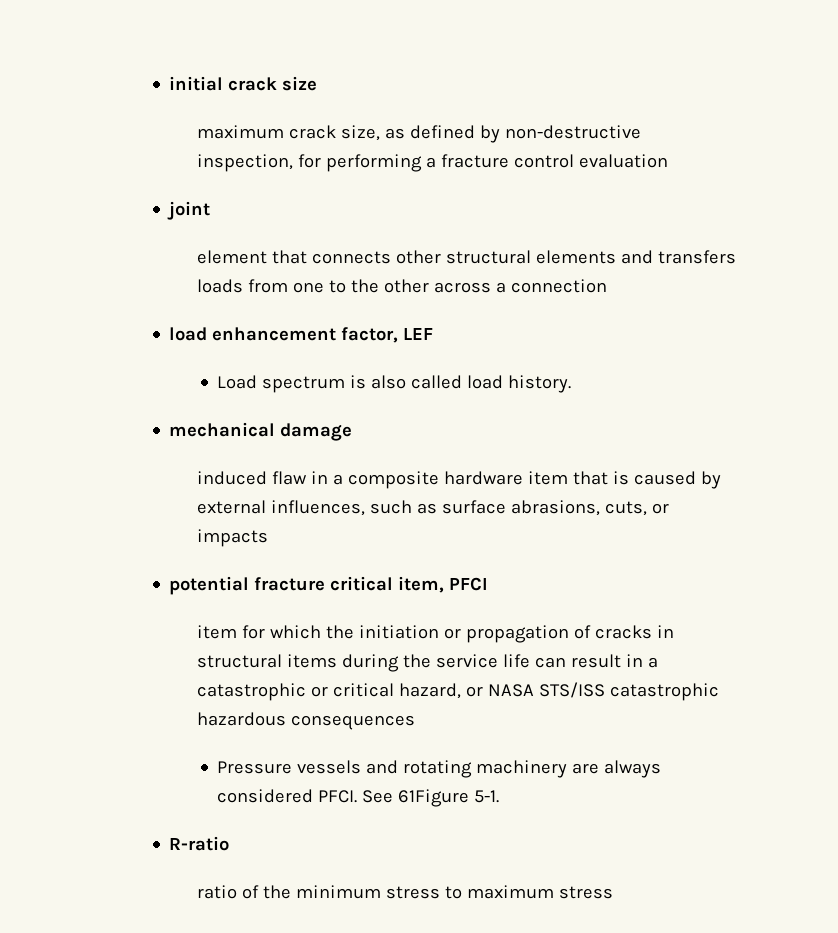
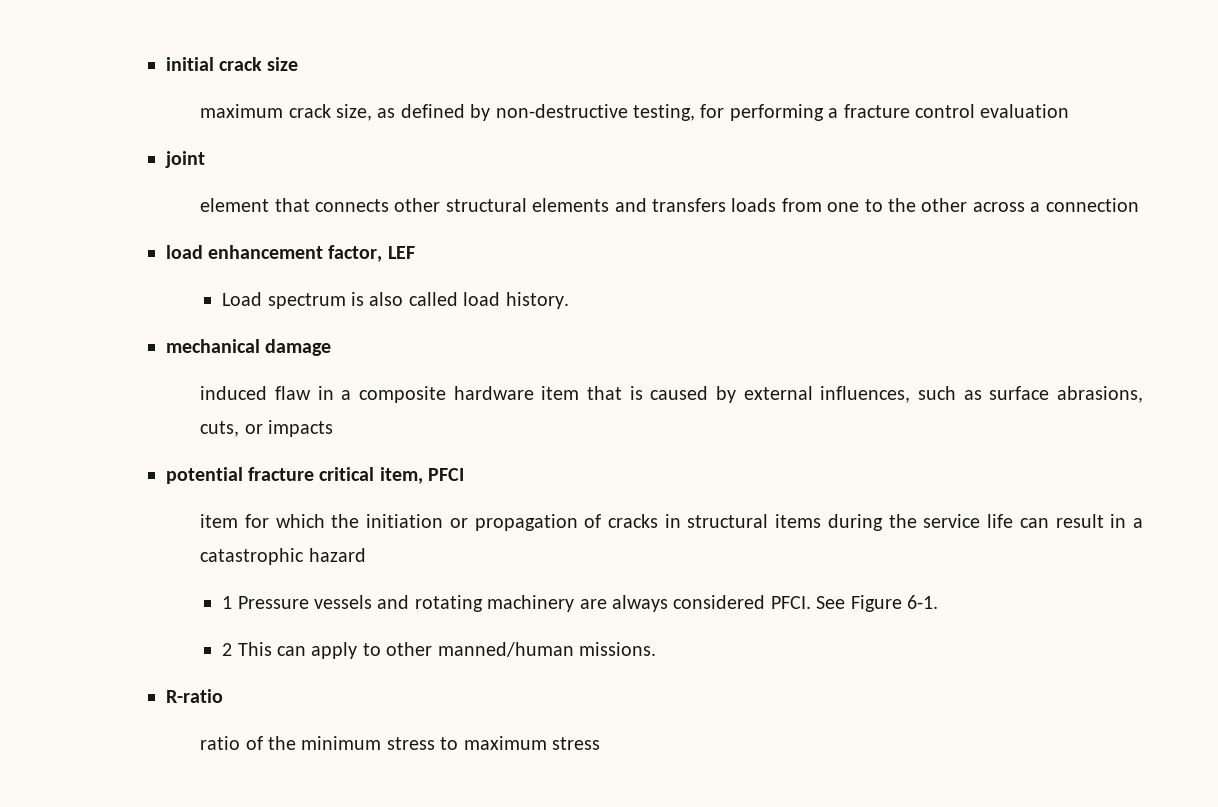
[197,154,294,172] inspection, -> [632,104,695,121] testing,
[311,682,720,701] [197,712,416,730] or critical hazard, or NASA STS/ISS catastrophic hazardous consequences // -> [308,548,366,562] [222,596,233,609] hazard // 1
[398,789,500,807] 61Figure 5-1. -> [850,595,938,612] [222,642,656,659] Figure 6-1. // 2 This can apply to other manned/human missions.

